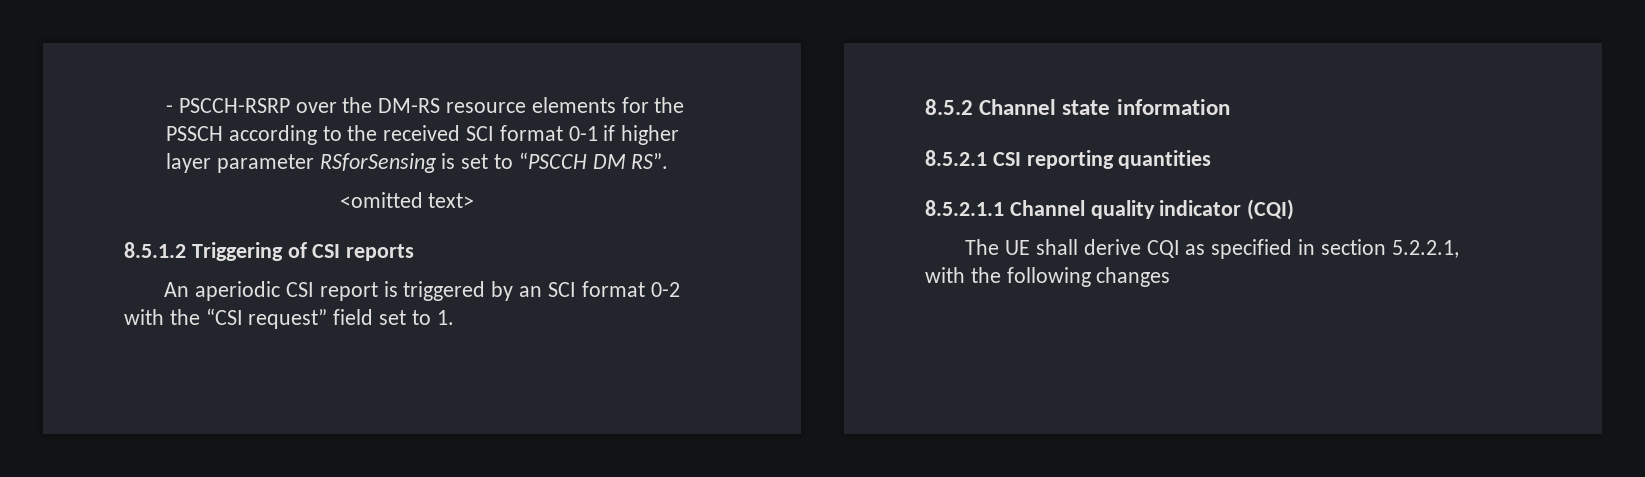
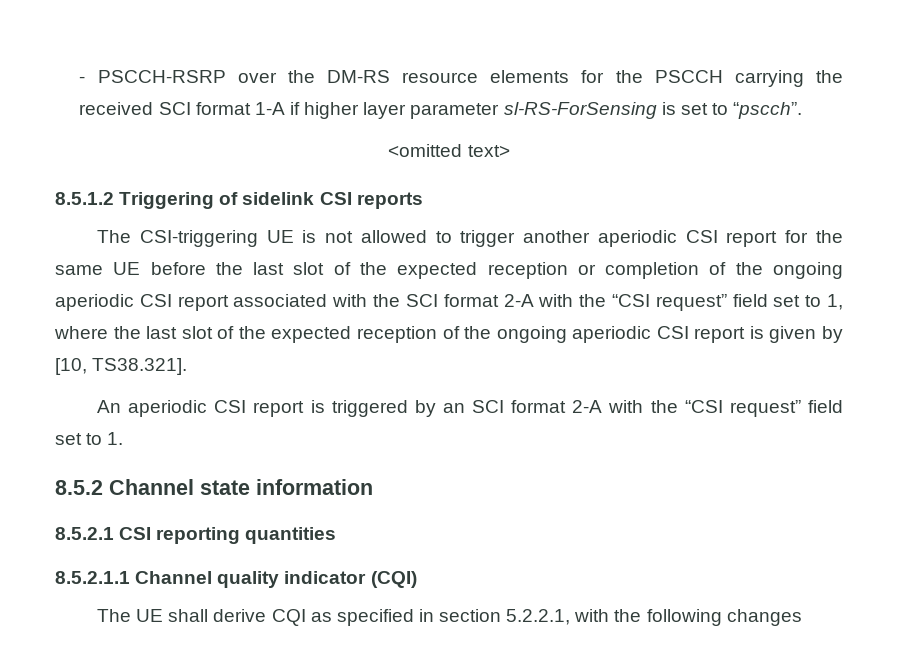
[165,125,342,145] PSSCH according to -> [654,70,804,87] PSCCH carrying
[568,126,598,141] 0-1 -> [254,102,285,115] 1-A
[319,153,437,173] RSforSensing -> [503,102,657,119] sl-RS-ForSensing
[518,152,669,169] “PSCCH DM RS”. -> [733,102,803,119] “pscch”.
(307, 250) none -> [242,192,315,205] sidelink
(415, 252) none -> [96,230,844,247] [55,262,844,279] [55,294,843,311] [54,326,843,343] [55,358,188,375] // The CSI-triggering UE is not allowed to trigger another aperiodic CSI report for the same UE before the last slot of the expected reception or completion of the ongoing aperiodic CSI report associated with the SCI format 2-A with the “CSI request” field set to 1, where the last slot of the expected reception of the ongoing aperiodic CSI report is given by [10, TS38.321].
[650,282,680,297] 0-2 -> [572,400,603,413] 2-A

